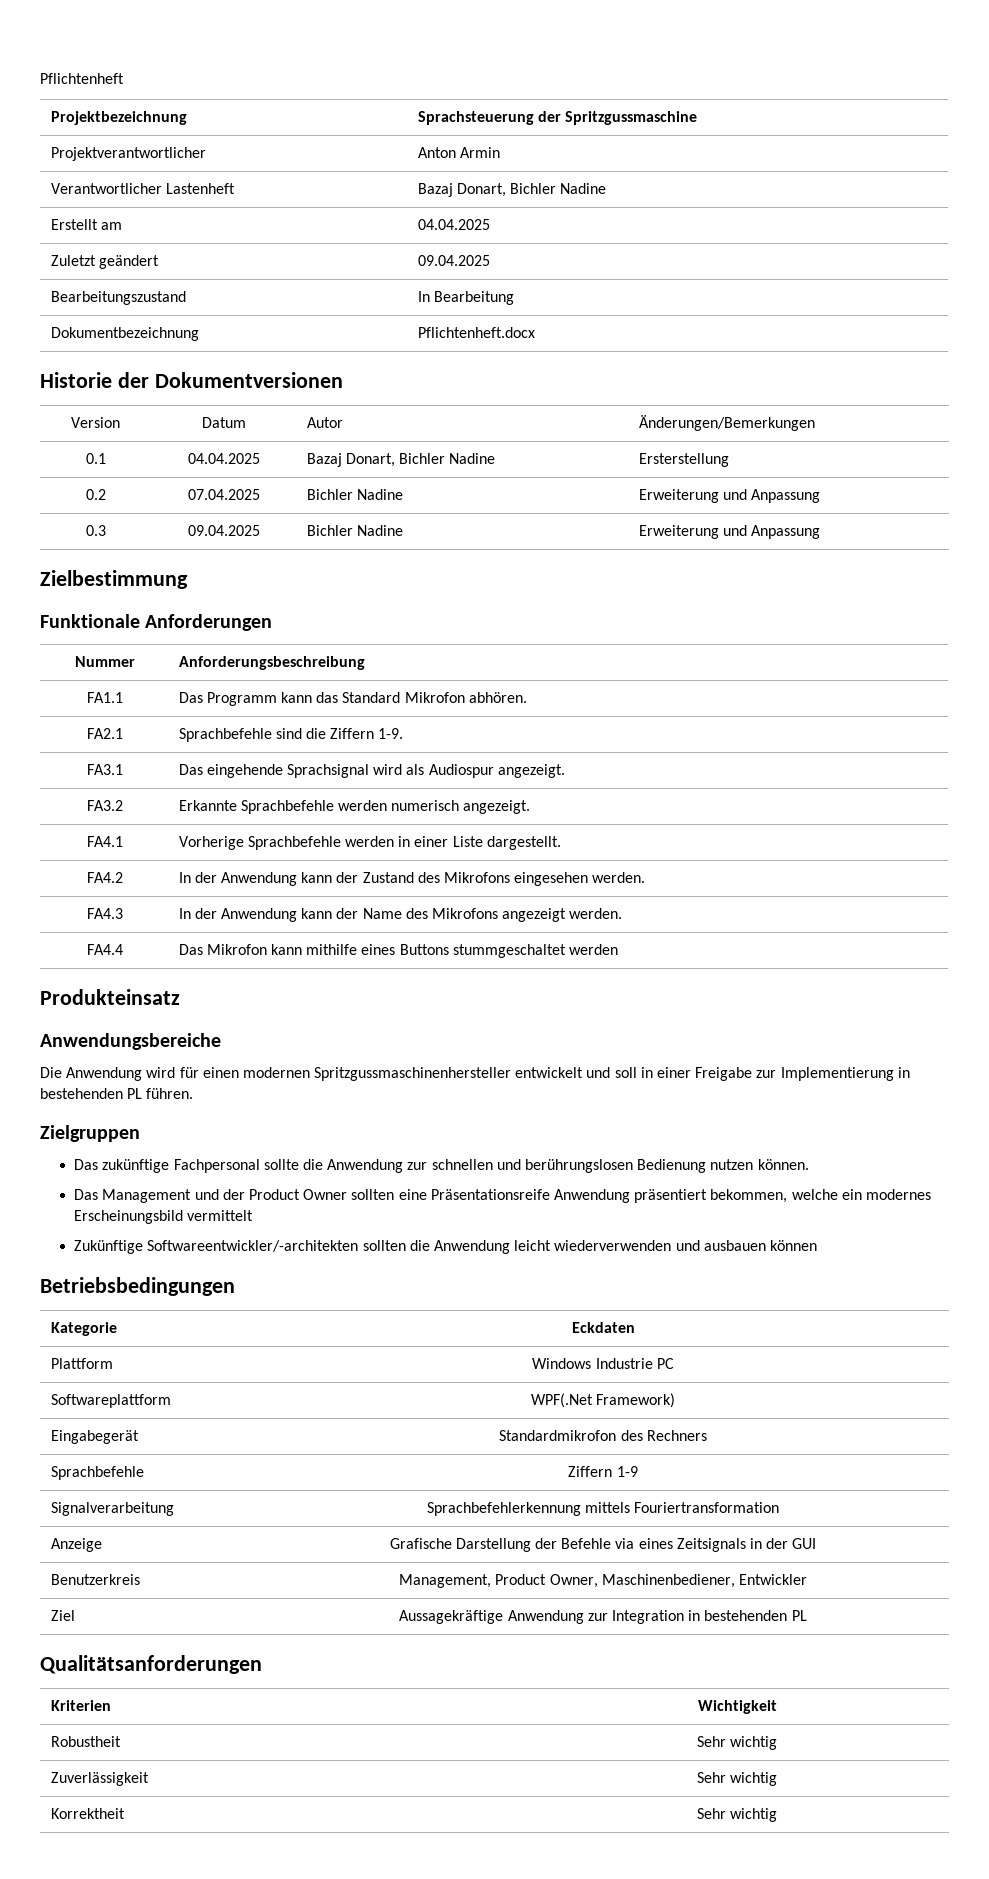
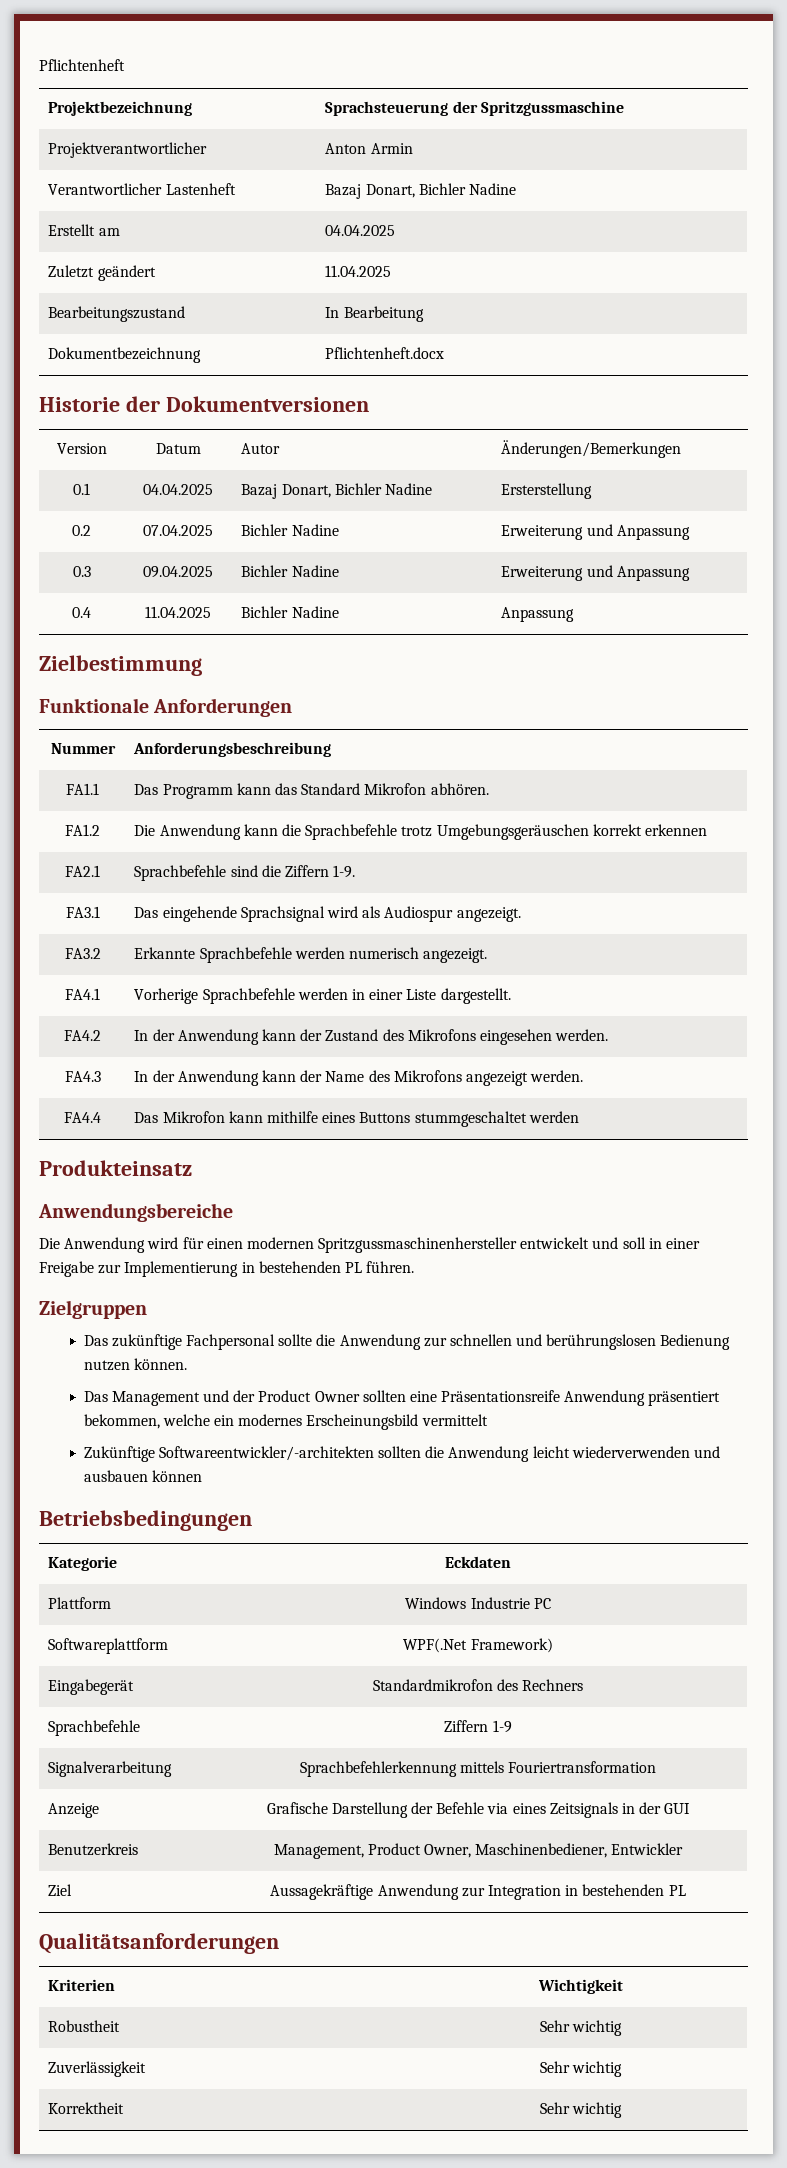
[417,255,490,266] 09.04.2025 -> [325,265,392,277] 11.04.2025
(821, 532) none -> [72,607,91,618] [145,606,211,618] [241,606,339,618] [501,607,575,622] // 0.4 | 11.04.2025 | Bichler Nadine | Anpassung
(527, 697) none -> [65,824,100,836] [134,824,707,840] // FA1.2 | Die Anwendung kann die Sprachbefehle trotz Umgebungsgeräuschen korrekt erkennen

